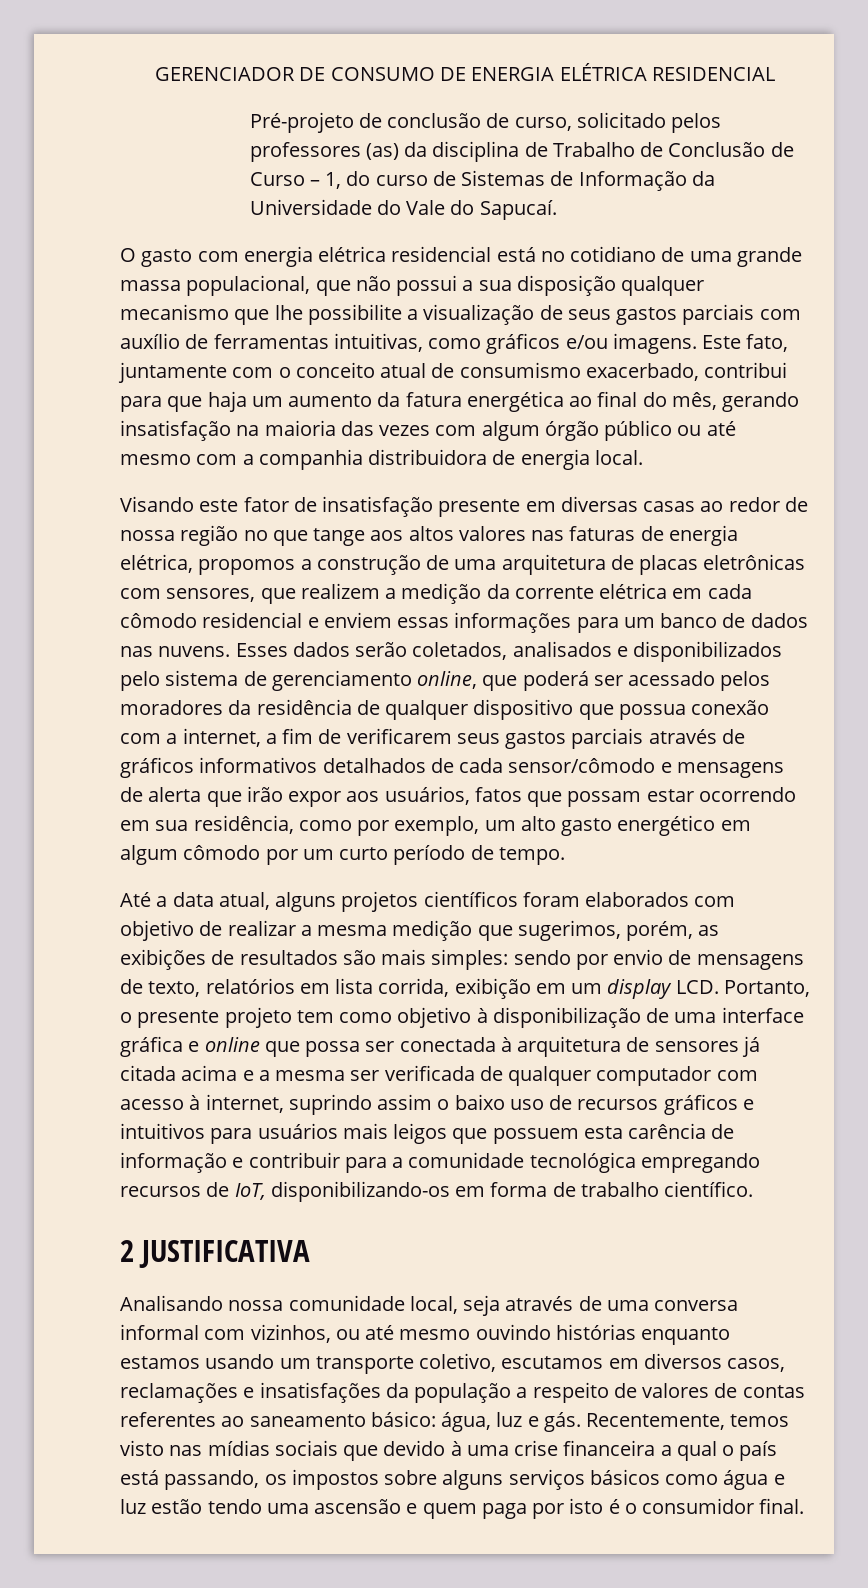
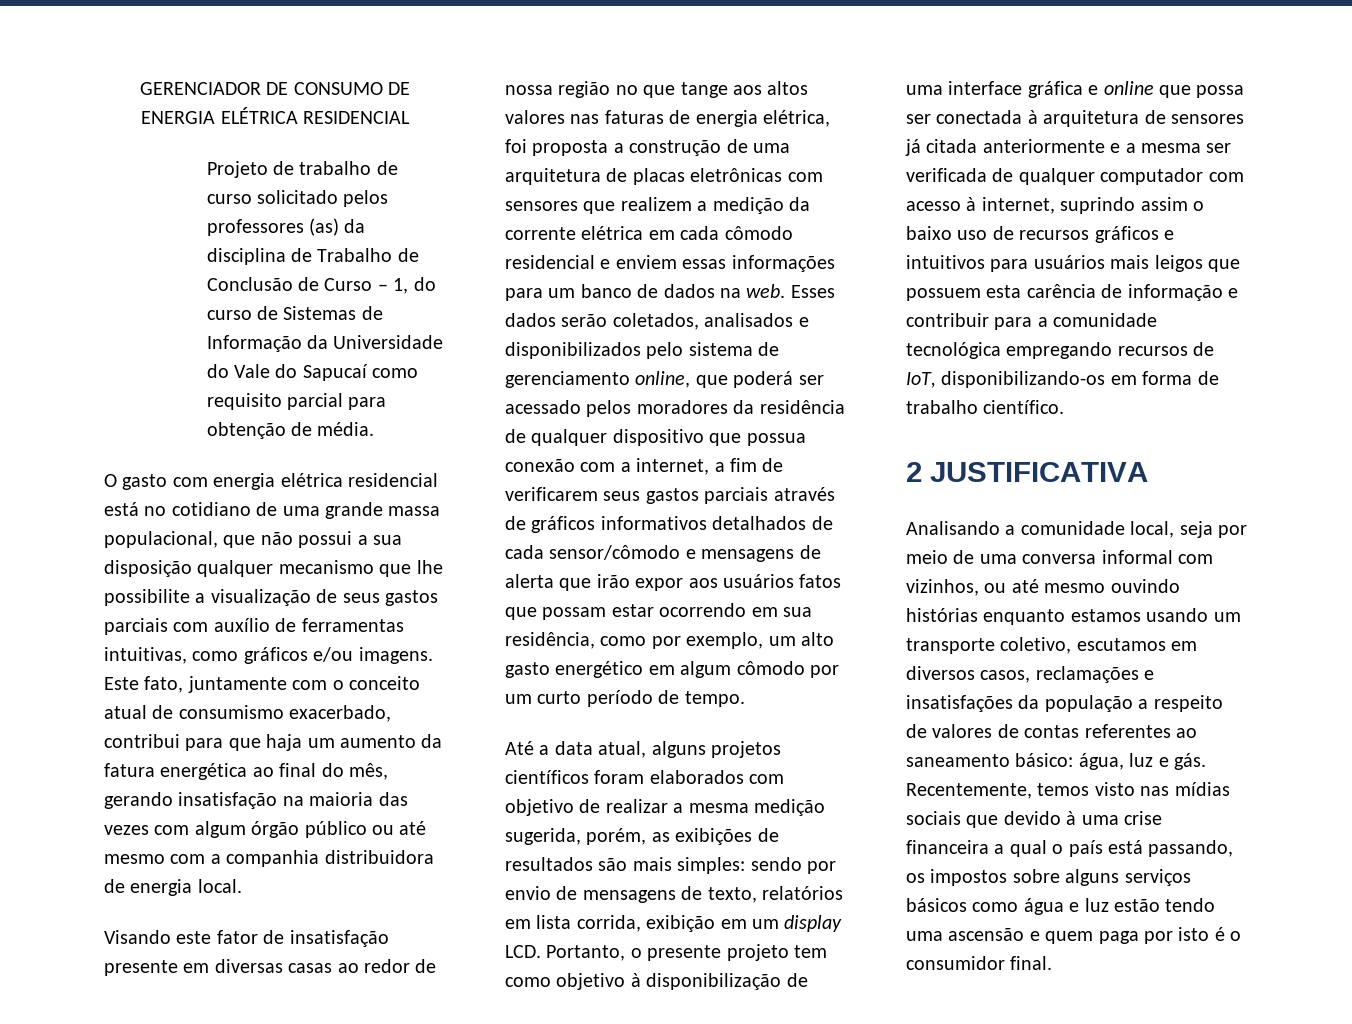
[249,112,572,133] Pré-projeto de conclusão de curso, -> [206,161,398,178] [206,194,252,204] Projeto de trabalho de curso
[479,200,557,220] Sapucaí. -> [302,364,419,381] [206,393,387,410] [206,422,375,439] Sapucaí como requisito parcial para obtenção de média.
[198,559,296,575] propomos -> [505,139,609,156] foi proposta
[166,588,256,602] sensores, -> [505,201,578,211] sensores
[120,646,231,657] nas nuvens. -> [720,284,786,298] na web.
[384,786,470,805] usuários, -> [723,574,794,588] usuários
[477,920,621,941] que sugerimos, -> [505,828,581,845] sugerida,
[181,1065,238,1081] acima -> [982,139,1105,153] anteriormente
[228,1300,284,1311] nossa -> [1005,525,1016,535] a
[505,1296,574,1311] através -> [1218,525,1247,538] [906,550,948,564] por meio

